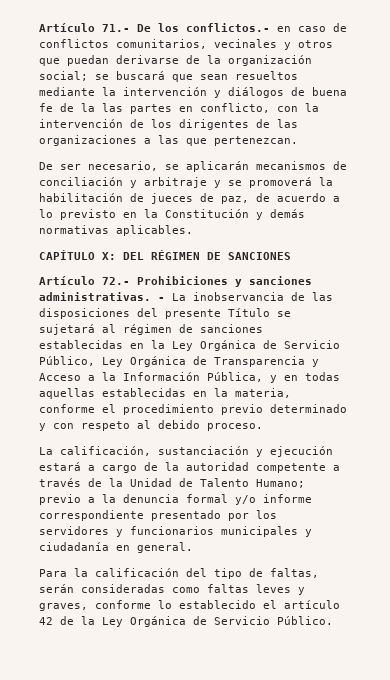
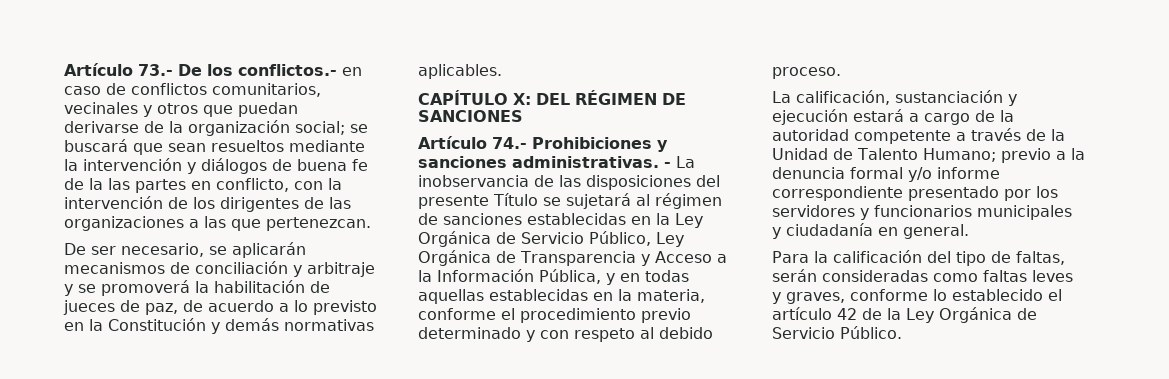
[39,23,130,32] Artículo 71.- -> [64,63,173,76] Artículo 73.-
[102,277,130,285] 72.- -> [492,137,527,149] 74.-

